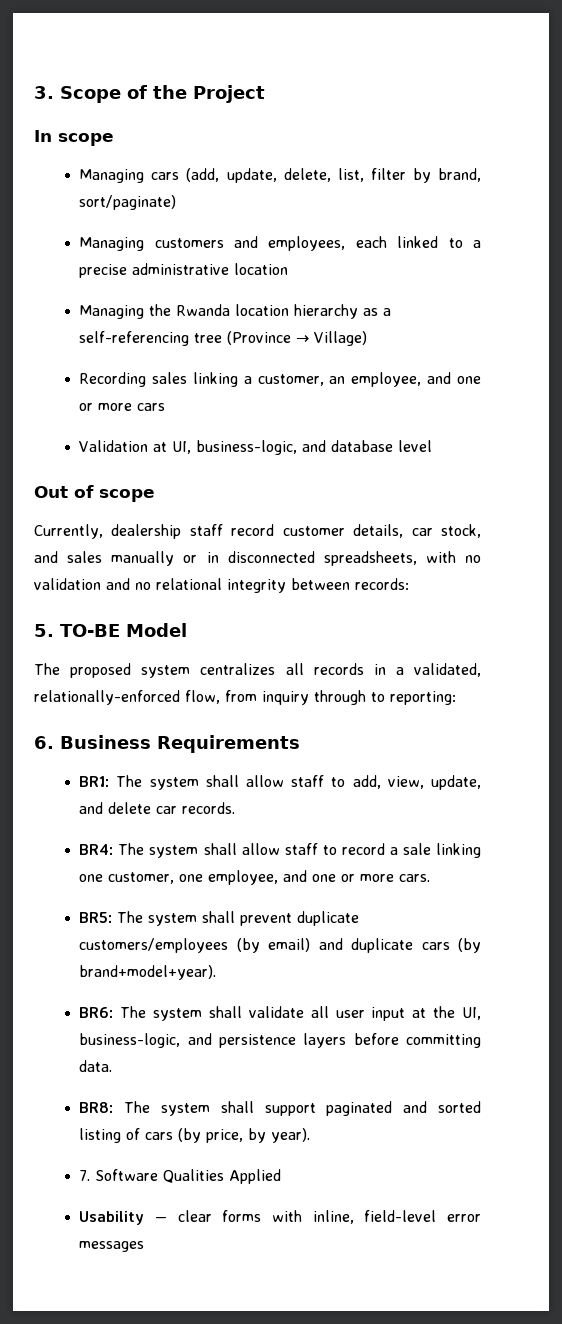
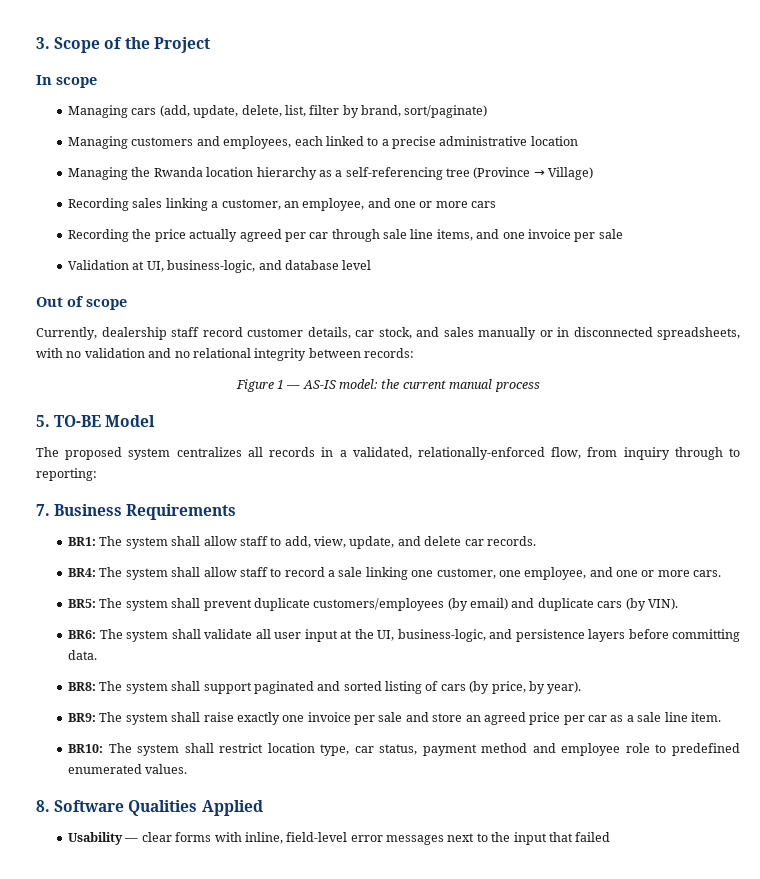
(166, 407) none -> [68,229,623,242] // Recording the price actually agreed per car through sale line items, and one invoice per sale
(409, 584) none -> [235,379,540,392] // Figure 1 — AS-IS model: the current manual process
[34,736,54,749] 6. -> [36,504,50,516] 7.
[79,965,217,980] brand+model+year). -> [647,598,678,610] VIN).
[79,1170,91,1181] 7. -> [68,712,721,725] [68,743,741,756] [68,764,188,774] [36,800,50,812] BR9: The system shall raise exactly one invoice per sale and store an agreed price per car as a sale line item. // BR10: The system shall restrict location type, car status, payment method and employee role to predefined enumerated values. // 8.
(145, 1246) none -> [447,832,611,845] next to the input that failed

